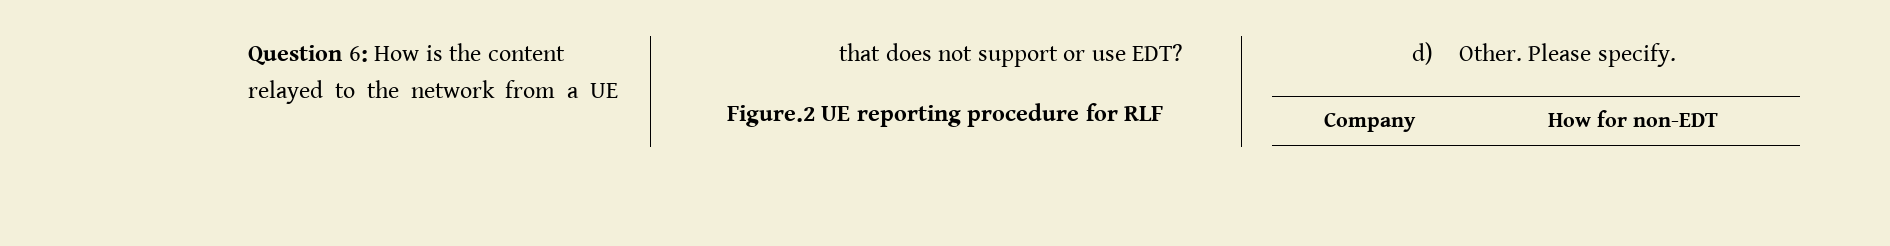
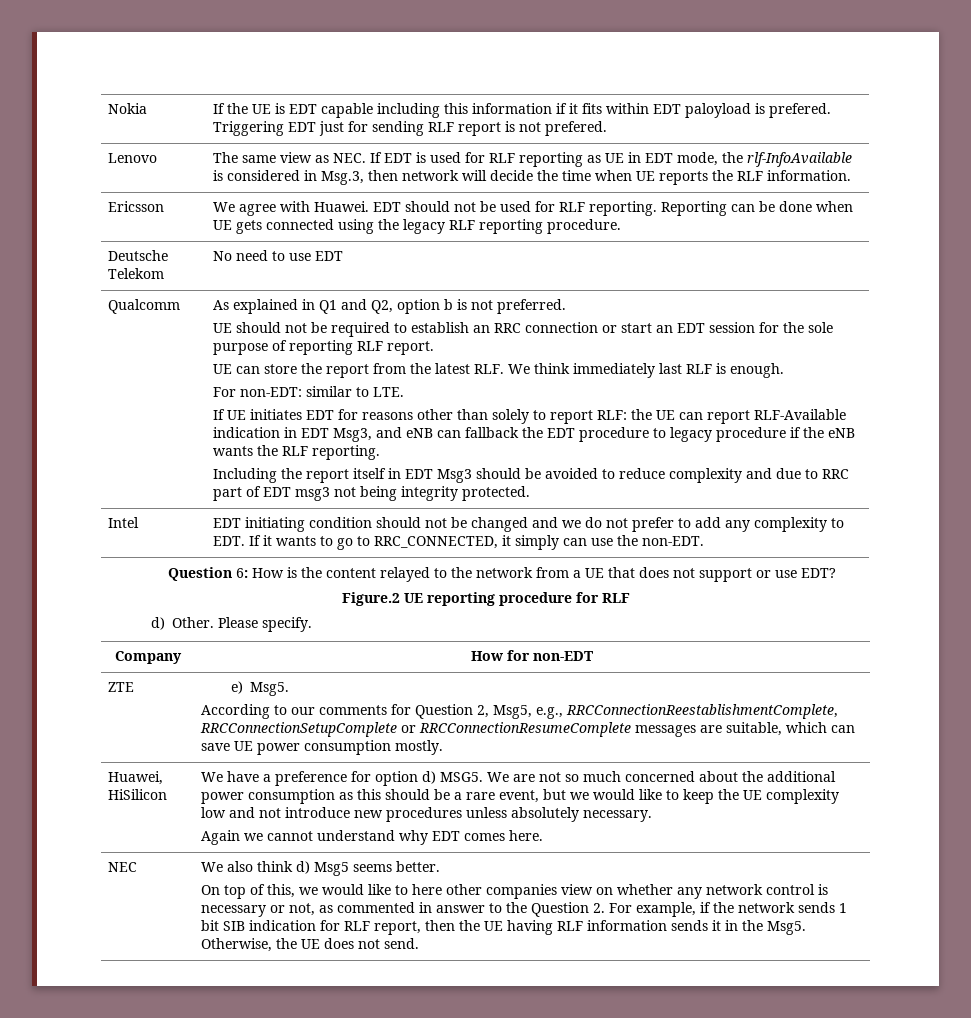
(248, 55) none -> [108,103,148,114] [213,103,832,118] [213,121,608,136] [108,153,158,163] [213,152,853,167] [213,170,852,185] [108,201,165,212] [213,201,854,216] [213,219,622,234] [108,250,169,261] [108,268,165,279] [213,250,344,261] [108,299,181,314] [213,299,567,314] [213,322,834,337] [213,340,435,355] [213,363,785,378] [213,386,405,397] [213,409,847,424] [213,427,856,442] [213,445,381,460] [213,468,850,483] [213,486,531,501] [108,517,140,528] [213,517,845,532] [213,535,705,550] Nokia | If the UE is EDT capable including this information if it fits within EDT paloyload is prefered. Triggering EDT just for sending RLF report is not prefered. // Lenovo | The same view as NEC. If EDT is used for RLF reporting as UE in EDT mode, the rlf-InfoAvailable is considered in Msg.3, then network will decide the time when UE reports the RLF information. // Ericsson | We agree with Huawei. EDT should not be used for RLF reporting. Reporting can be done when UE gets connected using the legacy RLF reporting procedure. // Deutsche Telekom | No need to use EDT // Qualcomm | As explained in Q1 and Q2, option b is not preferred. // UE should not be required to establish an RRC connection or start an EDT session for the sole purpose of reporting RLF report. // UE can store the report from the latest RLF. We think immediately last RLF is enough. // For non-EDT: similar to LTE. // If UE initiates EDT for reasons other than solely to report RLF: the UE can report RLF-Available indication in EDT Msg3, and eNB can fallback the EDT procedure to legacy procedure if the eNB wants the RLF reporting. // Including the report itself in EDT Msg3 should be avoided to reduce complexity and due to RRC part of EDT msg3 not being integrity protected. // Intel | EDT initiating condition should not be changed and we do not prefer to add any complexity to EDT. If it wants to go to RRC_CONNECTED, it simply can use the non-EDT. //
(1718, 120) none -> [108,682,135,692] [231,681,290,696] [201,704,839,719] [200,722,856,737] [201,740,444,755] [108,771,164,785] [108,789,168,800] [201,771,837,786] [201,789,840,804] [201,807,653,822] [201,830,544,845] [108,862,138,872] [201,861,441,876] [201,884,829,899] [201,902,848,917] [201,920,807,935] [201,938,420,952] // ZTE | e) Msg5. // According to our comments for Question 2, Msg5, e.g., RRCConnectionReestablishmentComplete, RRCConnectionSetupComplete or RRCConnectionResumeComplete messages are suitable, which can save UE power consumption mostly. // Huawei, HiSilicon | We have a preference for option d) MSG5. We are not so much concerned about the additional power consumption as this should be a rare event, but we would like to keep the UE complexity low and not introduce new procedures unless absolutely necessary. // Again we cannot understand why EDT comes here. // NEC | We also think d) Msg5 seems better. // On top of this, we would like to here other companies view on whether any network control is necessary or not, as commented in answer to the Question 2. For example, if the network sends 1 bit SIB indication for RLF report, then the UE having RLF information sends it in the Msg5. Otherwise, the UE does not send.

